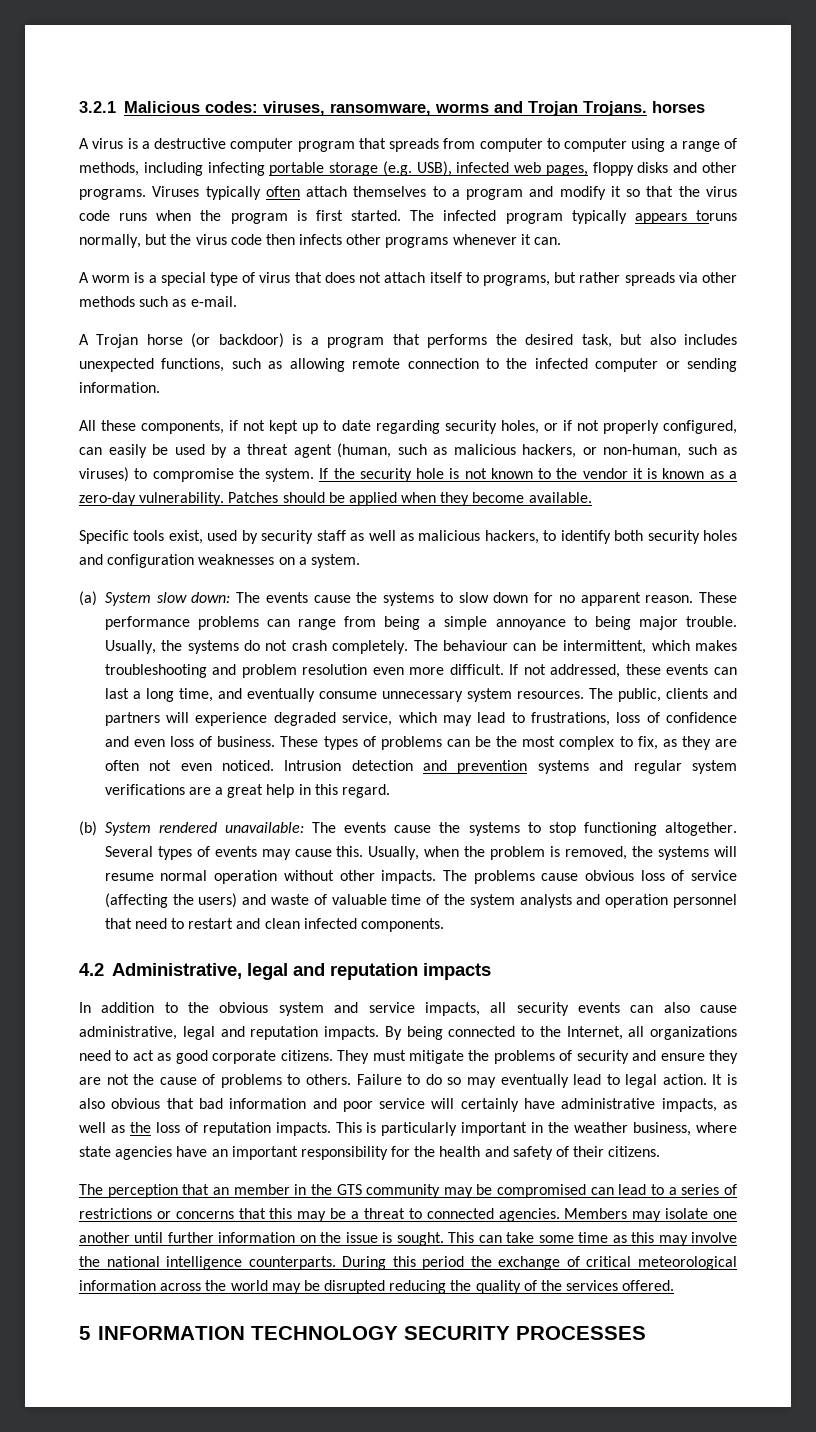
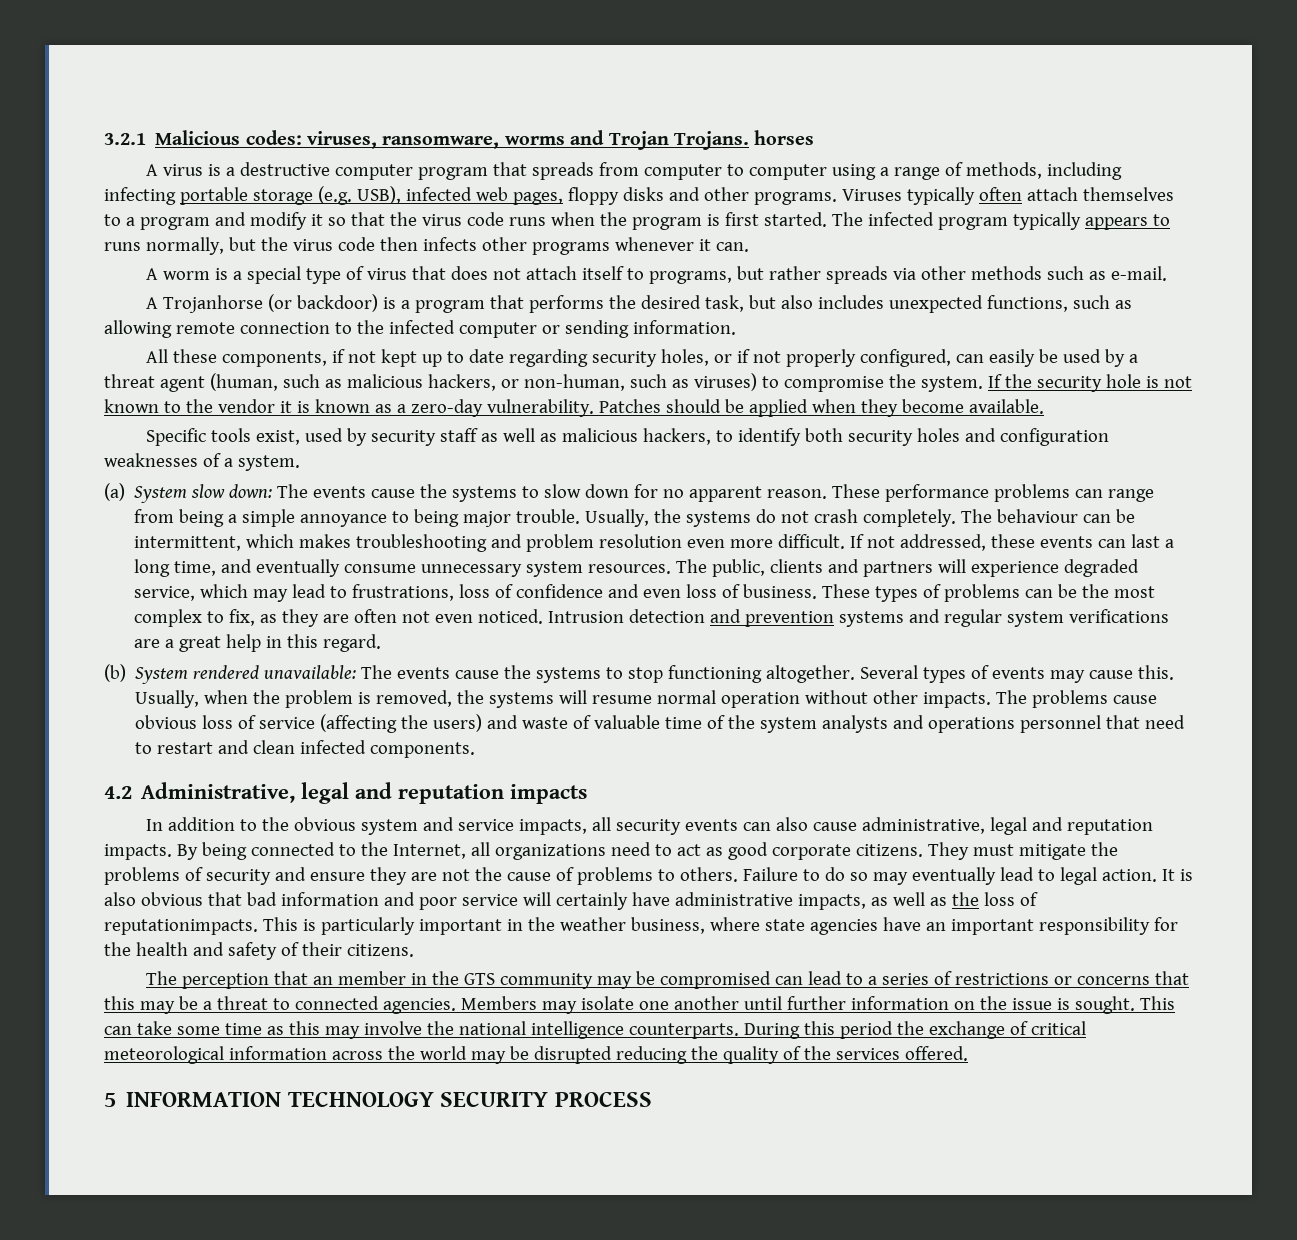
[696,210,737,221] toruns -> [1152,214,1170,226] [104,242,141,251] to runs
[96,334,183,348] Trojan horse -> [162,295,263,313] Trojanhorse
[278,557,295,565] on -> [202,453,221,467] of
[605,894,669,908] operation -> [928,717,1016,733] operations
[202,1122,331,1136] reputation impacts. -> [104,919,258,935] reputationimpacts.
[515,1326,646,1340] PROCESSES -> [554,1092,652,1107] PROCESS

